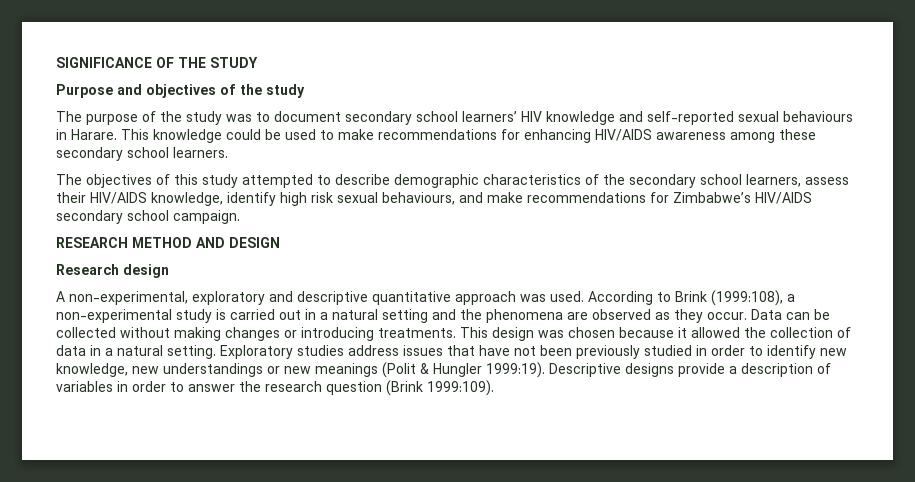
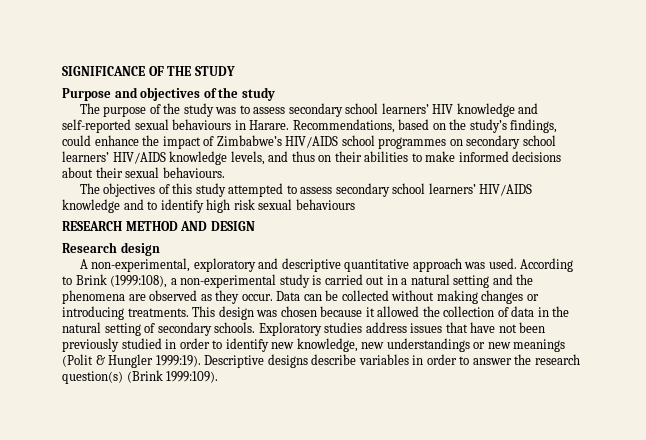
[274,111,341,122] document -> [253,107,286,114] assess
[121,129,816,143] [56,147,228,161] This knowledge could be used to make recommendations for enhancing HIV/AIDS awareness among these secondary school learners. -> [292,119,558,133] [62,135,556,149] [62,151,562,165] [62,167,225,178] Recommendations, based on the study’s findings, could enhance the impact of Zimbabwe’s HIV/AIDS school programmes on secondary school learners’ HIV/AIDS knowledge levels, and thus on their abilities to make informed decisions about their sexual behaviours.
[335,174,849,188] [56,192,812,206] [56,210,240,224] describe demographic characteristics of the secondary school learners, assess their HIV/AIDS knowledge, identify high risk sexual behaviours, and make recommendations for Zimbabwe’s HIV/AIDS secondary school campaign. -> [300,183,533,197] [62,199,355,213] assess secondary school learners’ HIV/AIDS knowledge and to identify high risk sexual behaviours
[105,345,216,359] a natural setting. -> [552,306,570,317] [62,322,256,336] the natural setting of secondary schools.
[678,363,831,377] provide a description of -> [311,354,357,365] describe
[326,381,382,395] question -> [62,371,123,384] question(s)

